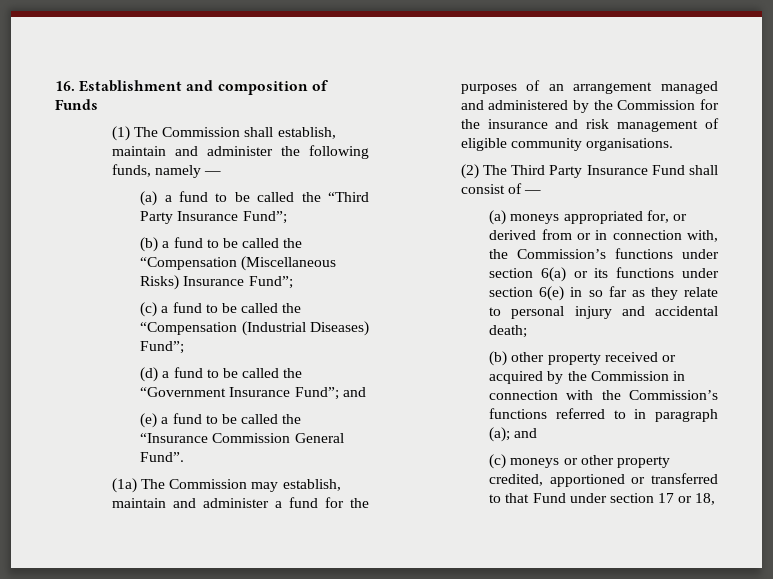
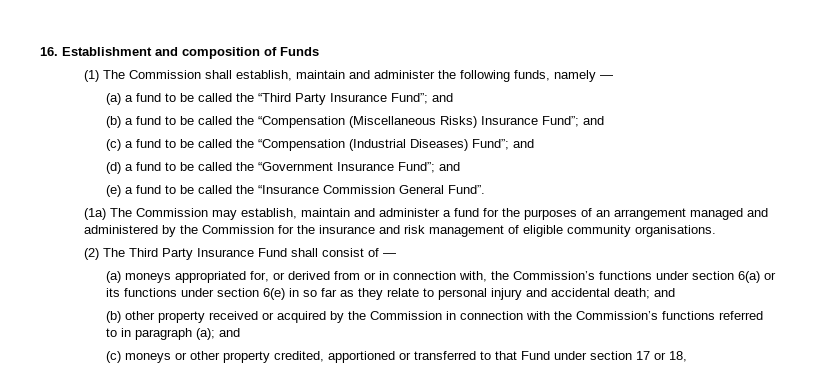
(287, 217) none -> [432,93,454,102] and
(293, 282) none -> [583,116,605,125] and
(185, 347) none -> [513,139,535,148] and
(528, 331) none -> [654,288,676,297] and

